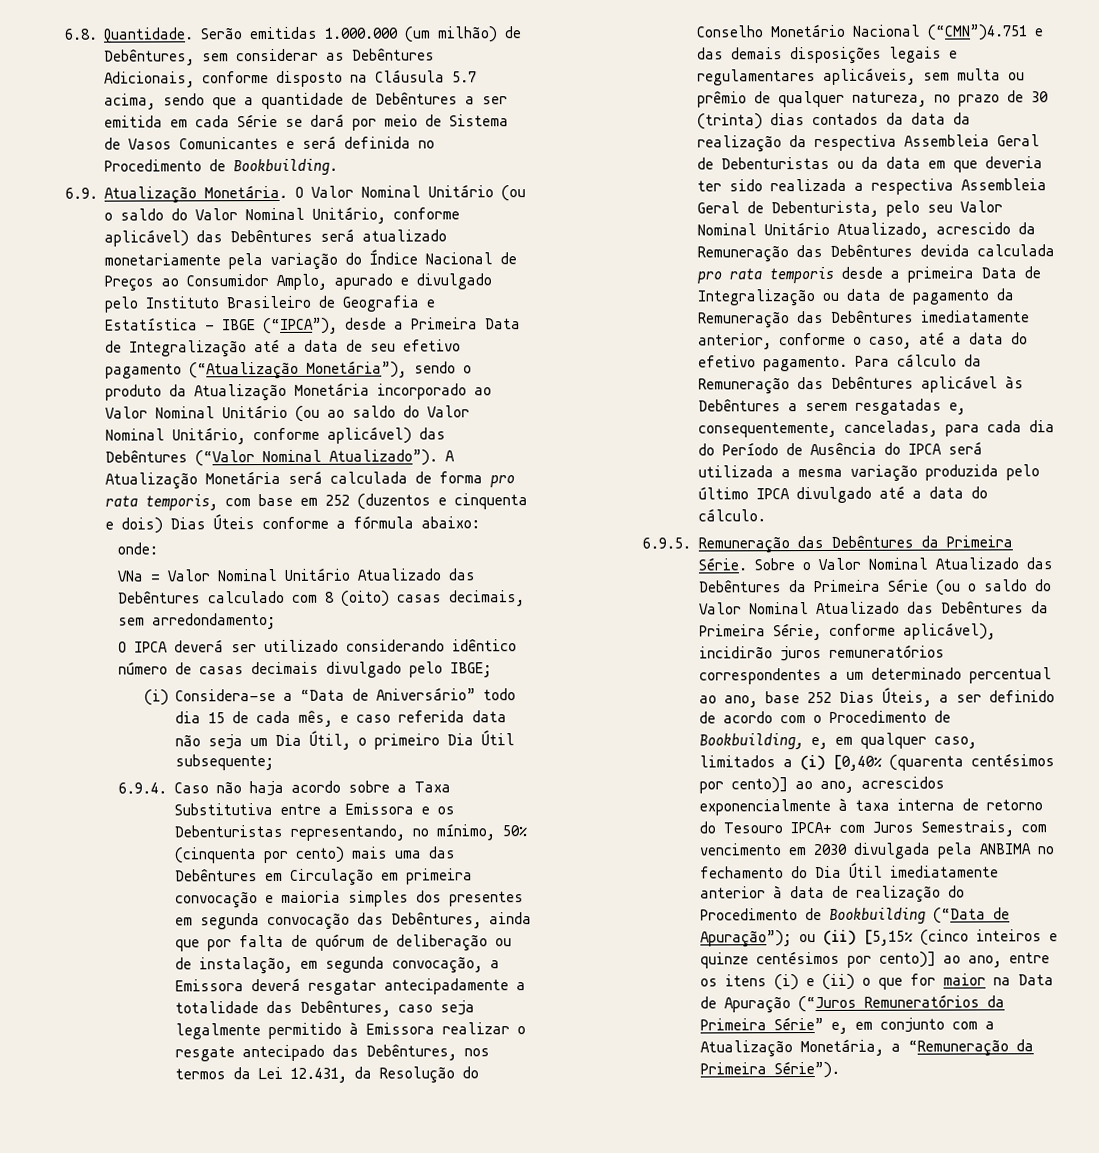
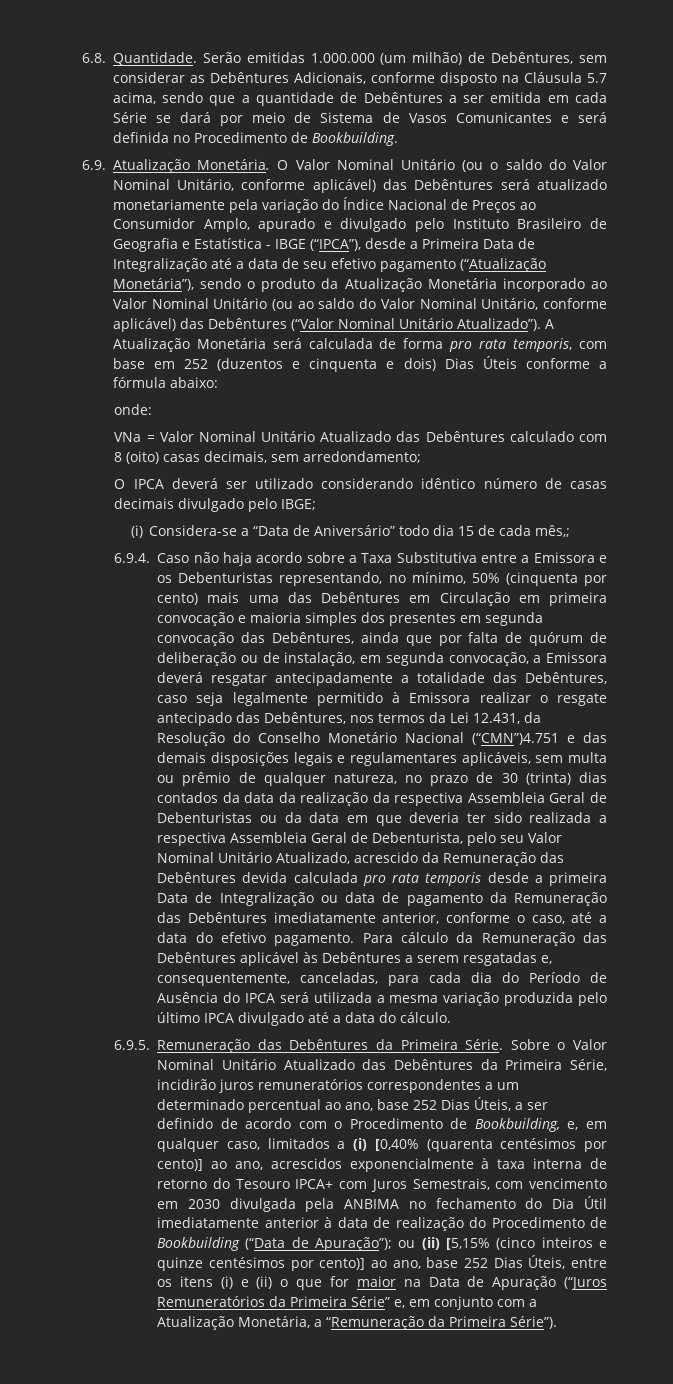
(323, 456) none -> [398,318,453,329] Unitário
[298,710,508,727] [175,730,516,750] [175,754,275,771] mês, e caso referida data não seja um Dia Útil, o primeiro Dia Útil subsequente; -> [535,525,571,537] mês,;
[934,557,1053,570] [698,578,1052,596] [698,602,809,615] Atualizado das Debêntures da Primeira Série (ou o saldo do Valor Nominal -> [221,1059,276,1070] Unitário
[828,622,996,640] conforme aplicável), -> (607, 1065) none
(1002, 961) none -> [426,1255,566,1269] base 252 Dias Úteis,

